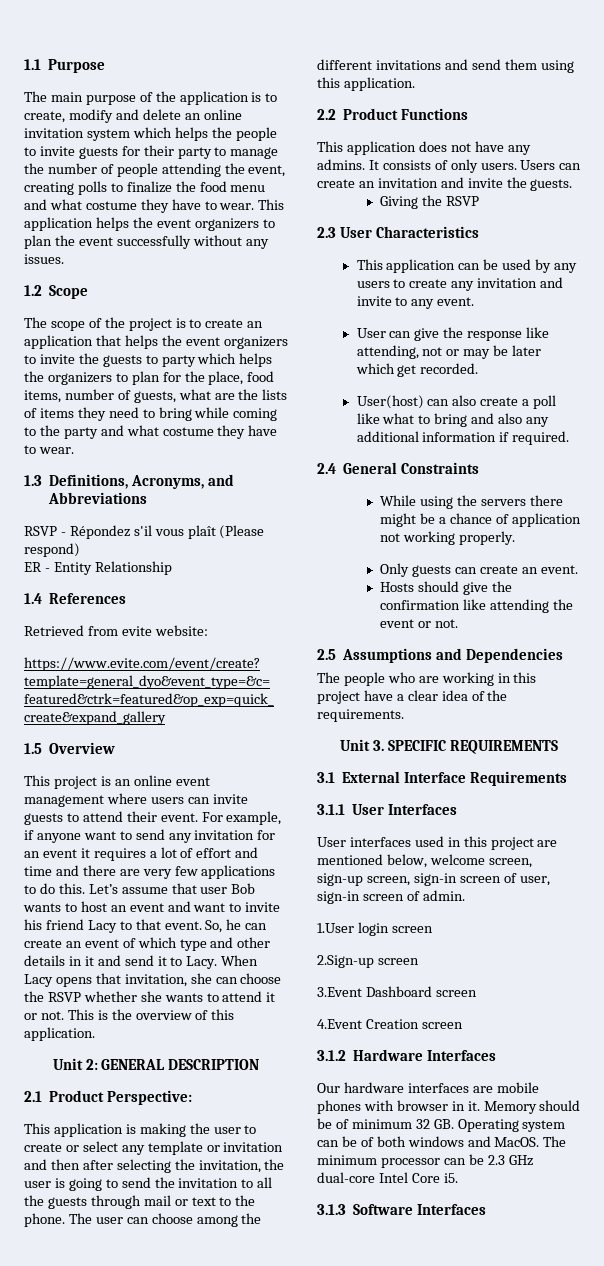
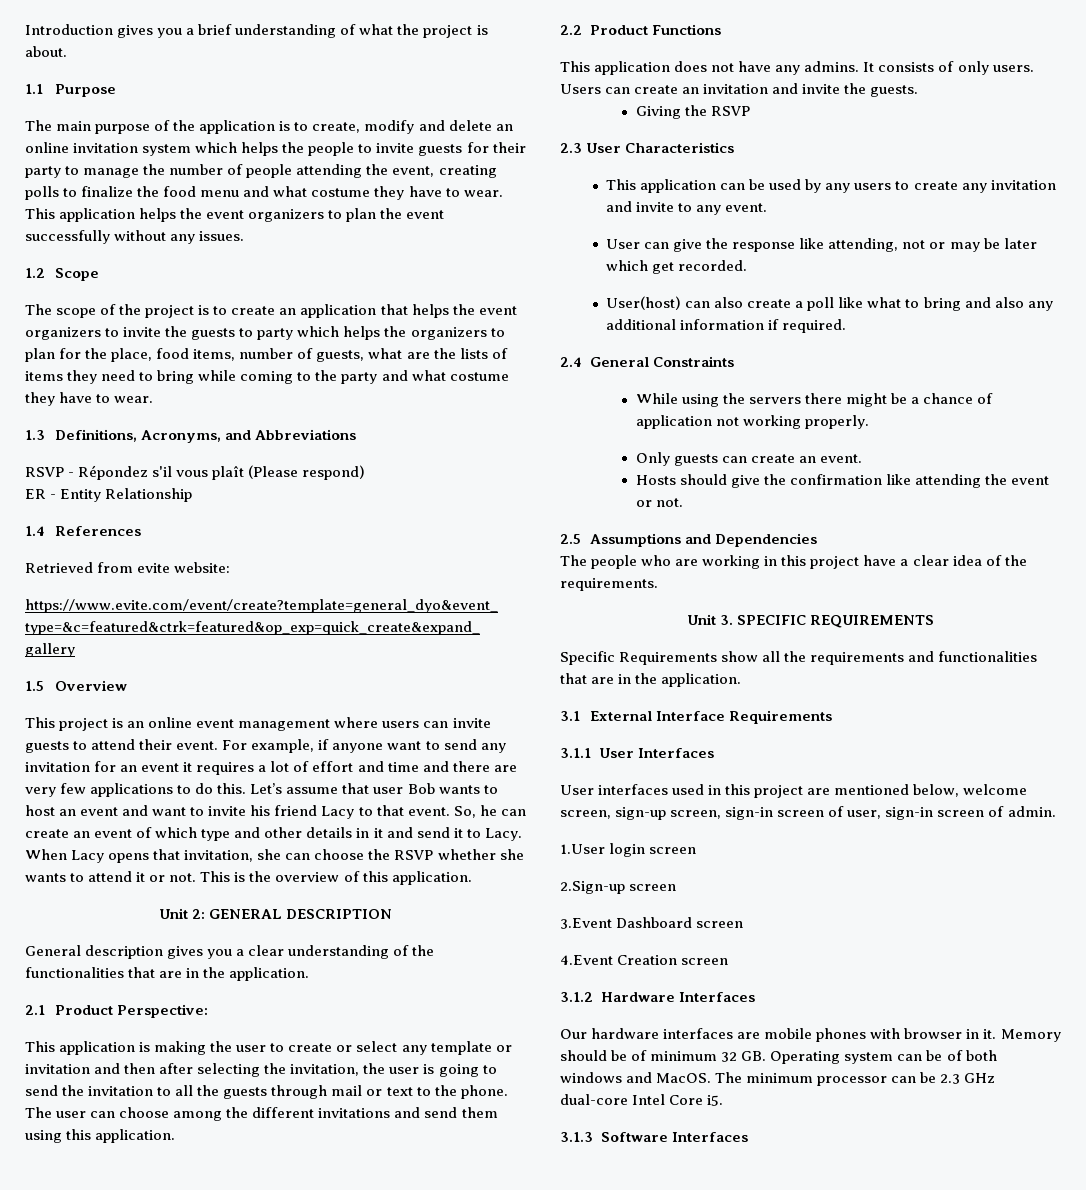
(24, 64) none -> [25,24,488,38] [25,46,67,57] Introduction gives you a brief understanding of what the project is about. //
(260, 1064) none -> [25,945,435,959] [25,967,310,981] // General description gives you a clear understanding of the functionalities that are in the application.
(558, 747) none -> [560,651,1038,665] [560,673,742,687] // Specific Requirements show all the requirements and functionalities that are in the application.

